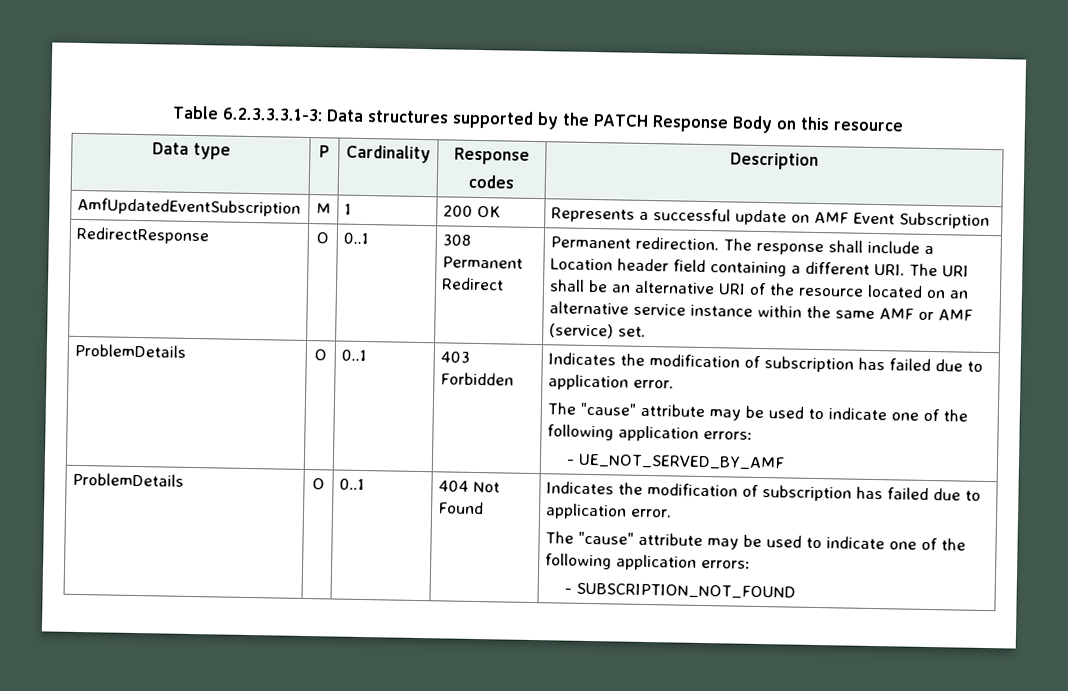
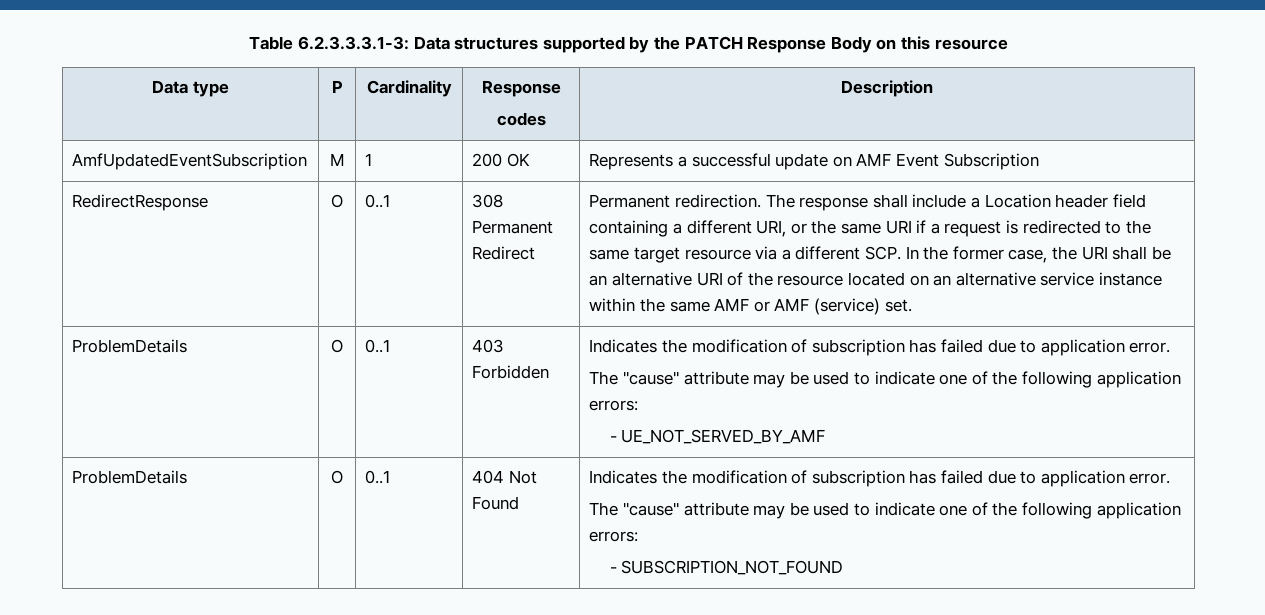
[874,263,939,277] URI. The -> [756,220,1151,237] [589,246,1077,263] URI, or the same URI if a request is redirected to the same target resource via a different SCP. In the former case, the

